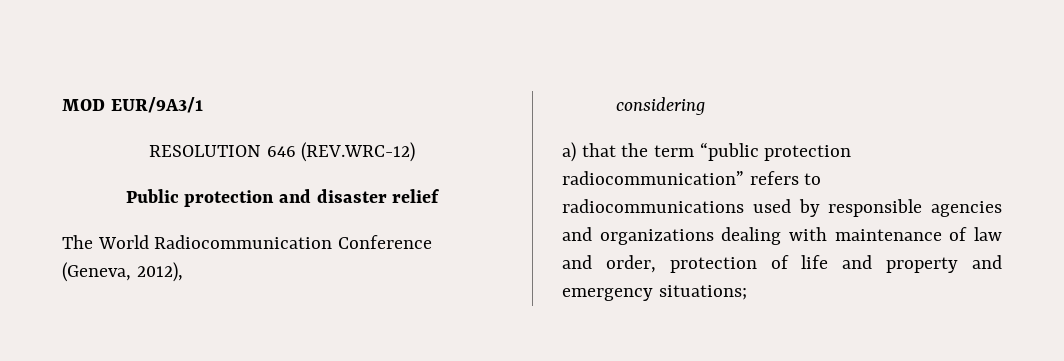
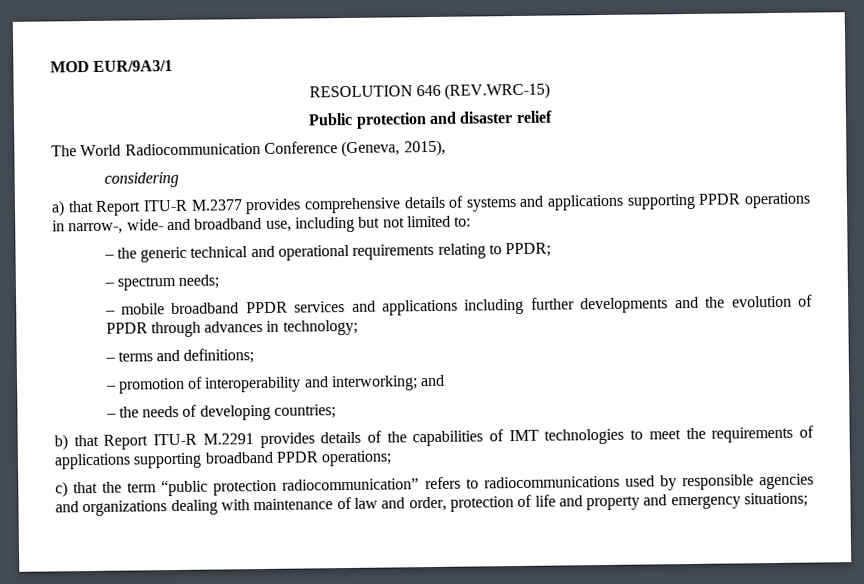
[301,142,416,162] (REV.WRC-12) -> [444,82,551,100] (REV.WRC-15)
[136,262,183,282] 2012), -> [403,139,446,157] 2015),
(616, 150) none -> [95,192,811,216] [52,215,472,235] [103,242,552,263] [103,274,220,291] [104,294,813,316] [105,319,358,338] [104,348,255,364] [105,374,446,394] [105,404,337,421] [54,425,815,451] [54,450,393,470] [55,481,99,498] Report ITU-R M.2377 provides comprehensive details of systems and applications supporting PPDR operations in narrow-, wide- and broadband use, including but not limited to: // – the generic technical and operational requirements relating to PPDR; // – spectrum needs; // – mobile broadband PPDR services and applications including further developments and the evolution of PPDR through advances in technology; // – terms and definitions; // – promotion of interoperability and interworking; and // – the needs of developing countries; // b) that Report ITU-R M.2291 provides details of the capabilities of IMT technologies to meet the requirements of applications supporting broadband PPDR operations; // c) that

